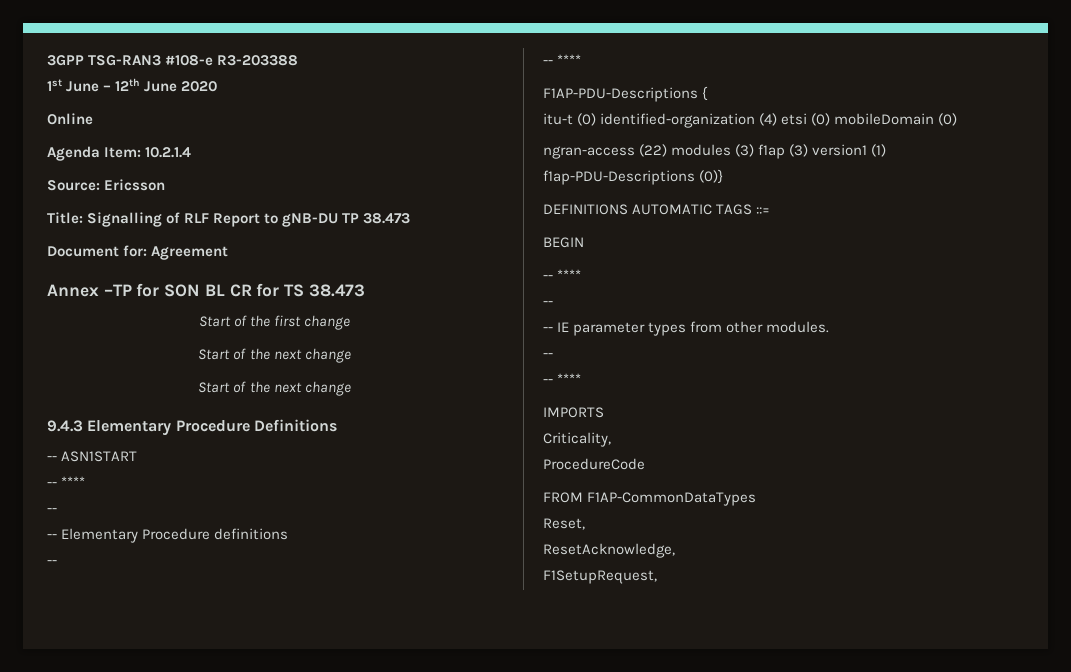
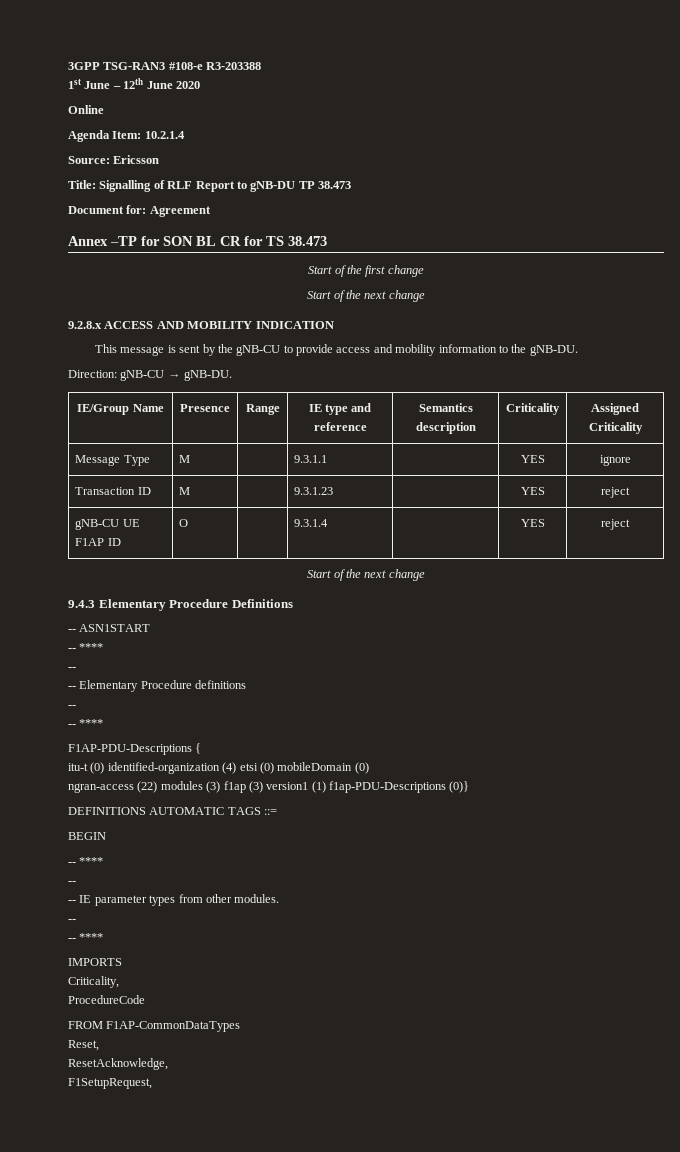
(351, 355) none -> [68,321,334,329] [95,344,578,356] [68,370,233,381] [77,404,164,415] [180,404,230,412] [245,404,280,415] [308,403,372,415] [313,422,367,431] [418,403,473,412] [415,422,476,434] [506,403,560,415] [591,403,639,415] [588,422,643,434] [75,455,150,466] [179,455,191,463] [294,455,328,463] [520,455,545,463] [599,455,631,466] [75,487,151,495] [179,487,191,495] [294,487,334,495] [520,487,545,495] [601,487,630,498] [75,519,140,530] [75,538,121,546] [179,519,189,527] [294,519,329,527] [520,519,545,527] [601,519,630,530] // 9.2.8.x ACCESS AND MOBILITY INDICATION // This message is sent by the gNB-CU to provide access and mobility information to the gNB-DU. // Direction: gNB-CU → gNB-DU. // IE/Group Name | Presence | Range | IE type and reference | Semantics description | Criticality | Assigned Criticality // Message Type | M | | 9.3.1.1 | | YES | ignore // Transaction ID | M | | 9.3.1.23 | | YES | reject // gNB-CU UE F1AP ID | O | | 9.3.1.4 | | YES | reject

